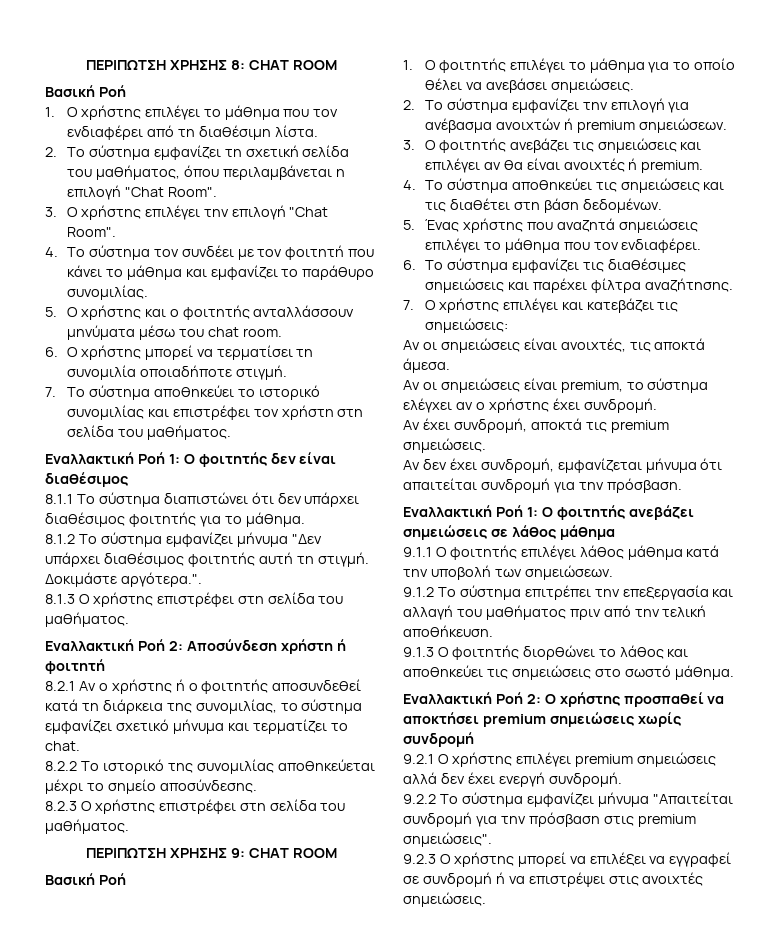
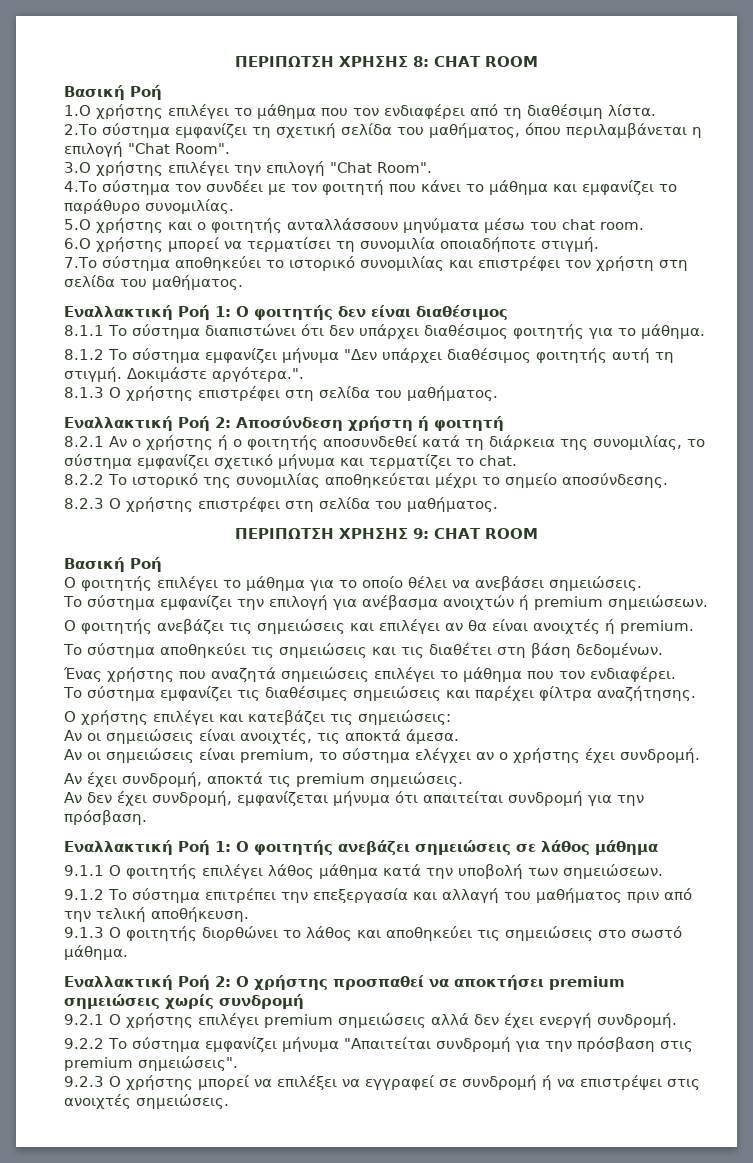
[45,107,78,117] 1. Ο -> [64,105,91,116] 1.Ο
[45,147,85,157] 2. Το -> [64,124,97,135] 2.Το
[45,207,78,217] 3. Ο -> [64,162,91,173] 3.Ο
[45,247,85,257] 4. Το -> [64,181,97,192] 4.Το
[45,307,78,317] 5. Ο -> [64,219,91,230] 5.Ο
[45,347,78,357] 6. Ο -> [64,238,91,249] 6.Ο
[45,387,85,397] 7. Το -> [64,257,97,268] 7.Το
[403,60,413,70] 1. -> (162, 564) none
[403,100,415,110] 2. -> (642, 583) none
[403,140,415,150] 3. -> (708, 602) none
[403,180,416,190] 4. -> (694, 627) none
[403,220,415,230] 5. -> (663, 650) none
[403,260,416,270] 6. -> (676, 674) none
[403,300,414,310] 7. -> (696, 693) none

